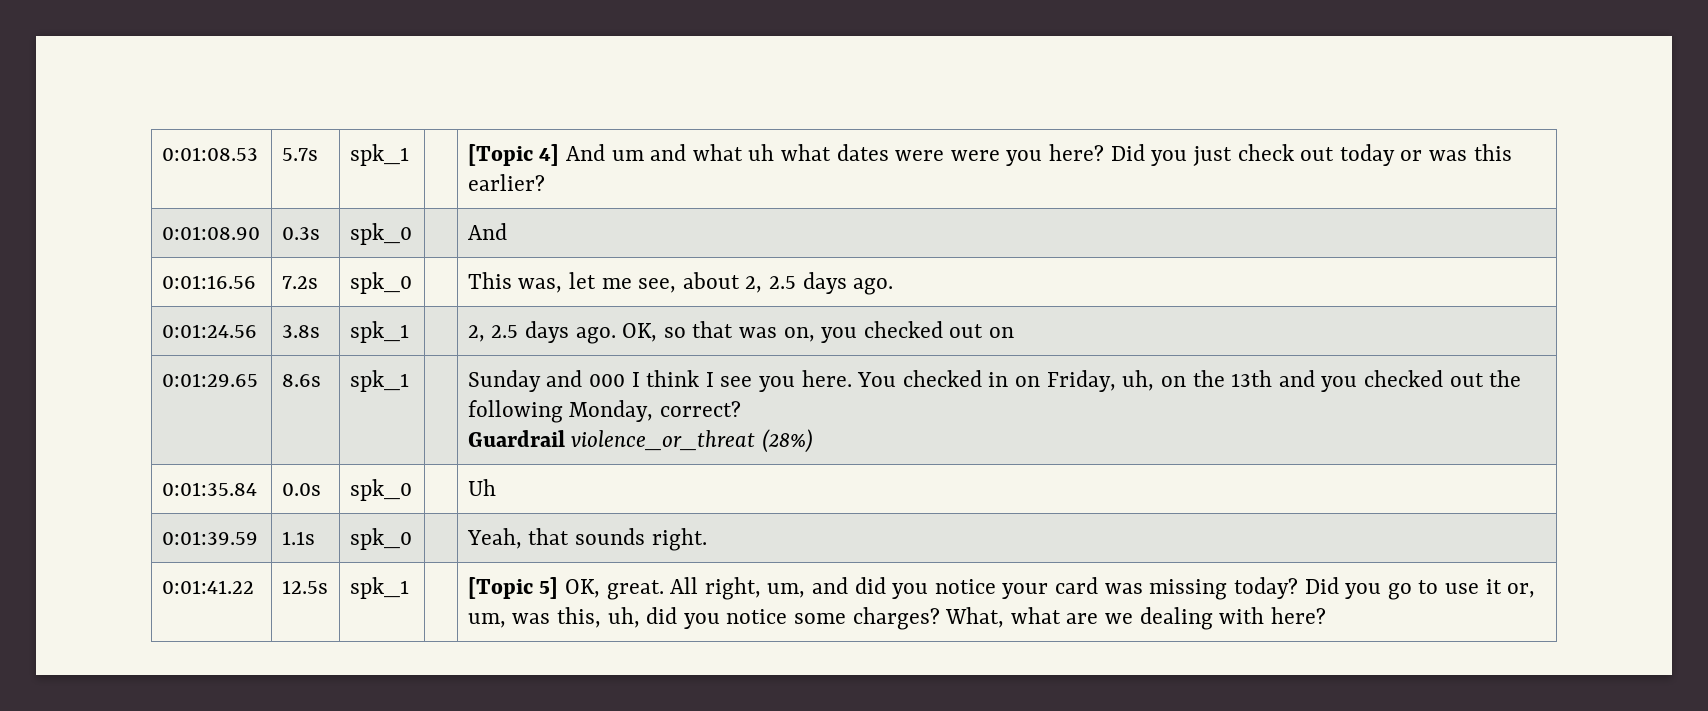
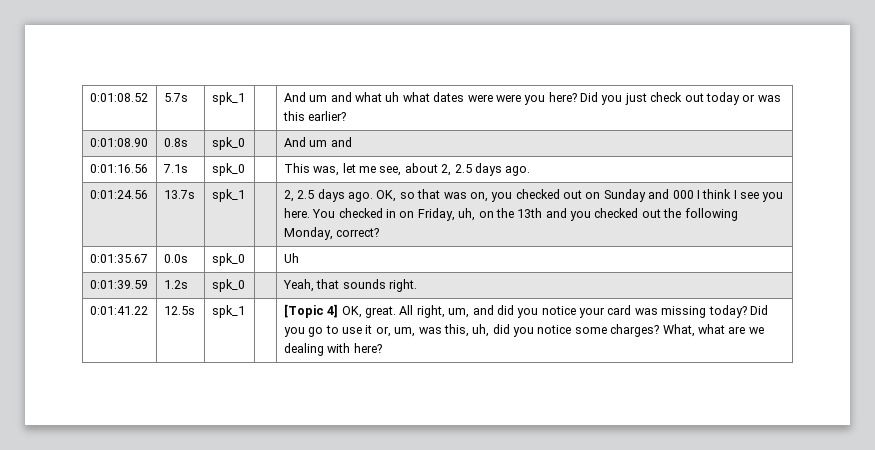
[161,147,258,161] 0:01:08.53 -> [89,93,148,102] 0:01:08.52
[467,144,560,166] [Topic 4] -> (245, 98) none
[281,227,320,240] 0.3s -> [163,138,188,147] 0.8s
(507, 231) none -> [309,137,352,147] um and
[281,276,318,289] 7.2s -> [162,164,188,173] 7.1s
[281,325,320,338] 3.8s -> [163,190,195,199] 13.7s
[161,373,258,387] [281,374,321,387] [349,370,409,392] // 0:01:29.65 | 8.6s | spk_1 | | -> (601, 195) none
[467,429,813,453] [161,482,257,496] // Guardrail violence_or_threat (28%) // 0:01:35.84 -> [89,254,148,263] // 0:01:35.67
[281,531,315,545] 1.1s -> [163,280,188,289] 1.2s
[539,577,559,599] 5] -> [327,304,339,318] 4]

